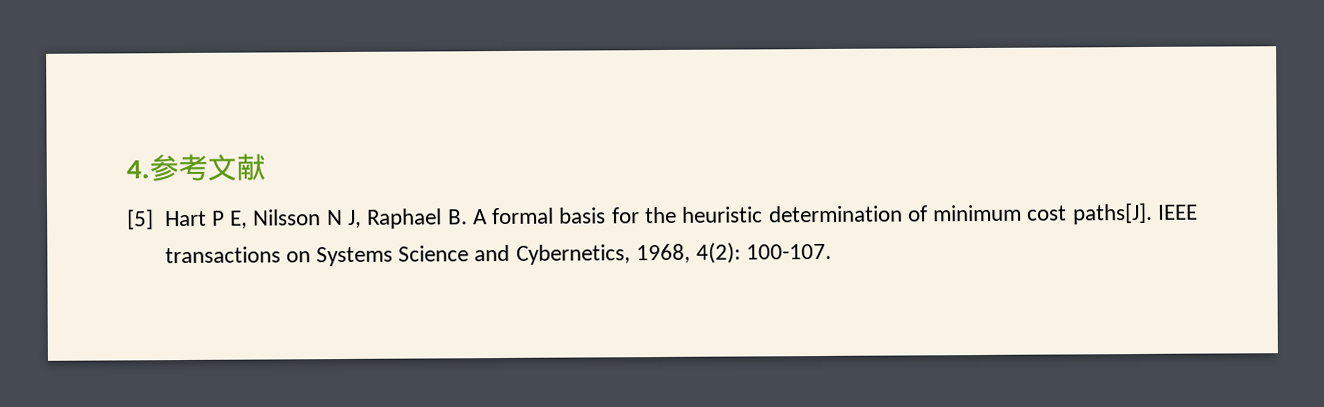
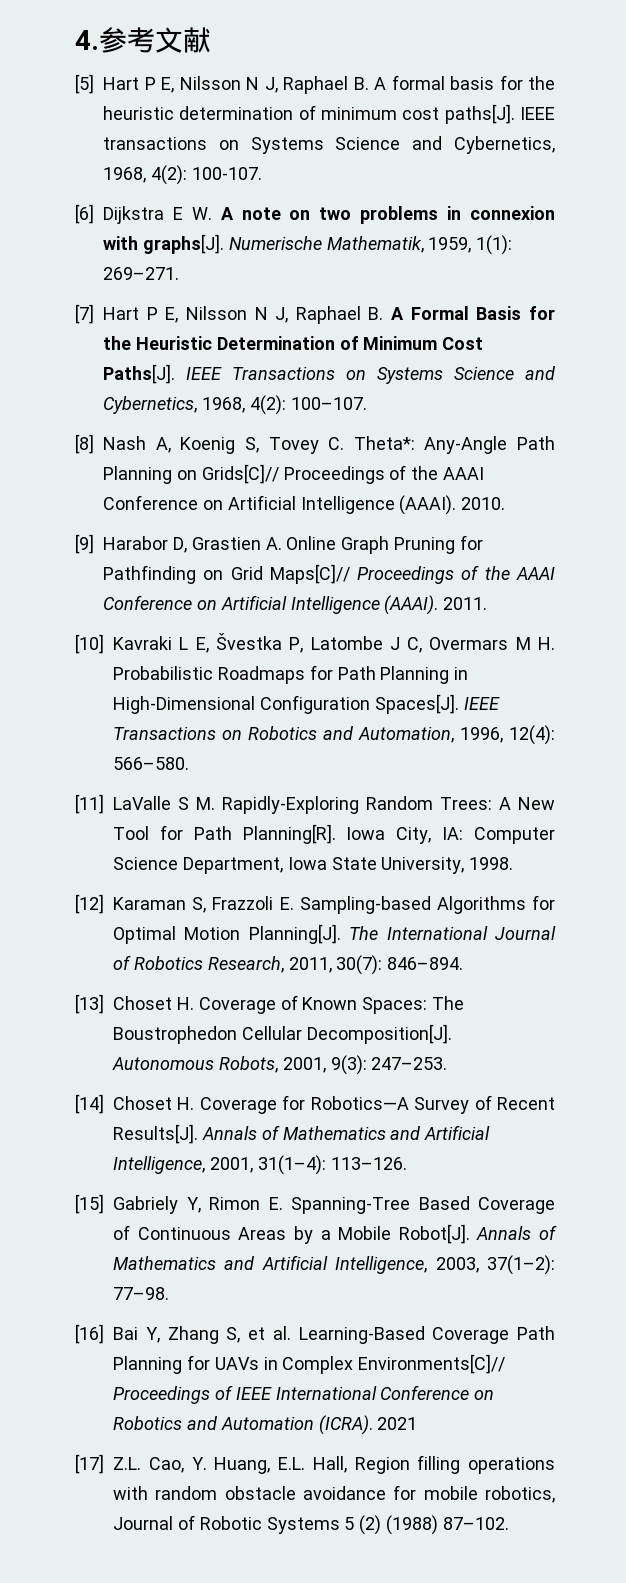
(833, 251) none -> [75,204,555,224] [103,234,513,255] [103,267,179,280] [75,304,555,324] [103,336,484,350] [103,364,556,384] [103,395,367,415] [75,434,555,454] [103,464,485,484] [103,495,506,515] [75,534,484,554] [103,564,555,584] [103,595,488,615] [75,633,555,654] [113,665,469,684] [113,694,500,714] [113,725,555,745] [113,757,189,770] [75,794,555,814] [113,824,556,844] [113,857,514,874] [75,894,555,914] [113,924,556,944] [113,955,464,975] [75,994,465,1014] [113,1024,452,1044] [112,1055,448,1075] [75,1094,556,1114] [113,1124,491,1144] [113,1155,407,1175] [75,1194,555,1214] [113,1224,557,1244] [113,1255,555,1275] [113,1287,169,1300] [75,1324,555,1344] [113,1354,506,1374] [113,1385,495,1404] [113,1415,418,1435] [75,1454,555,1474] [113,1485,555,1503] [113,1515,510,1535] // [6] Dijkstra E W. A note on two problems in connexion with graphs[J]. Numerische Mathematik, 1959, 1(1): 269–271. // [7] Hart P E, Nilsson N J, Raphael B. A Formal Basis for the Heuristic Determination of Minimum Cost Paths[J]. IEEE Transactions on Systems Science and Cybernetics, 1968, 4(2): 100–107. // [8] Nash A, Koenig S, Tovey C. Theta*: Any-Angle Path Planning on Grids[C]// Proceedings of the AAAI Conference on Artificial Intelligence (AAAI). 2010. // [9] Harabor D, Grastien A. Online Graph Pruning for Pathfinding on Grid Maps[C]// Proceedings of the AAAI Conference on Artificial Intelligence (AAAI). 2011. // [10] Kavraki L E, Švestka P, Latombe J C, Overmars M H. Probabilistic Roadmaps for Path Planning in High-Dimensional Configuration Spaces[J]. IEEE Transactions on Robotics and Automation, 1996, 12(4): 566–580. // [11] LaValle S M. Rapidly-Exploring Random Trees: A New Tool for Path Planning[R]. Iowa City, IA: Computer Science Department, Iowa State University, 1998. // [12] Karaman S, Frazzoli E. Sampling-based Algorithms for Optimal Motion Planning[J]. The International Journal of Robotics Research, 2011, 30(7): 846–894. // [13] Choset H. Coverage of Known Spaces: The Boustrophedon Cellular Decomposition[J]. Autonomous Robots, 2001, 9(3): 247–253. // [14] Choset H. Coverage for Robotics—A Survey of Recent Results[J]. Annals of Mathematics and Artificial Intelligence, 2001, 31(1–4): 113–126. // [15] Gabriely Y, Rimon E. Spanning-Tree Based Coverage of Continuous Areas by a Mobile Robot[J]. Annals of Mathematics and Artificial Intelligence, 2003, 37(1–2): 77–98. // [16] Bai Y, Zhang S, et al. Learning-Based Coverage Path Planning for UAVs in Complex Environments[C]// Proceedings of IEEE International Conference on Robotics and Automation (ICRA). 2021 // [17] Z.L. Cao, Y. Huang, E.L. Hall, Region filling operations with random obstacle avoidance for mobile robotics, Journal of Robotic Systems 5 (2) (1988) 87–102.

